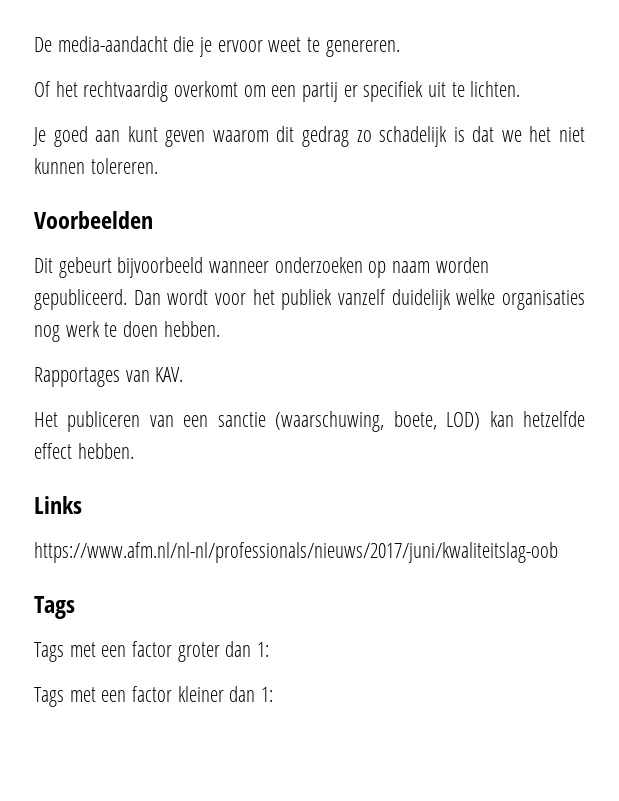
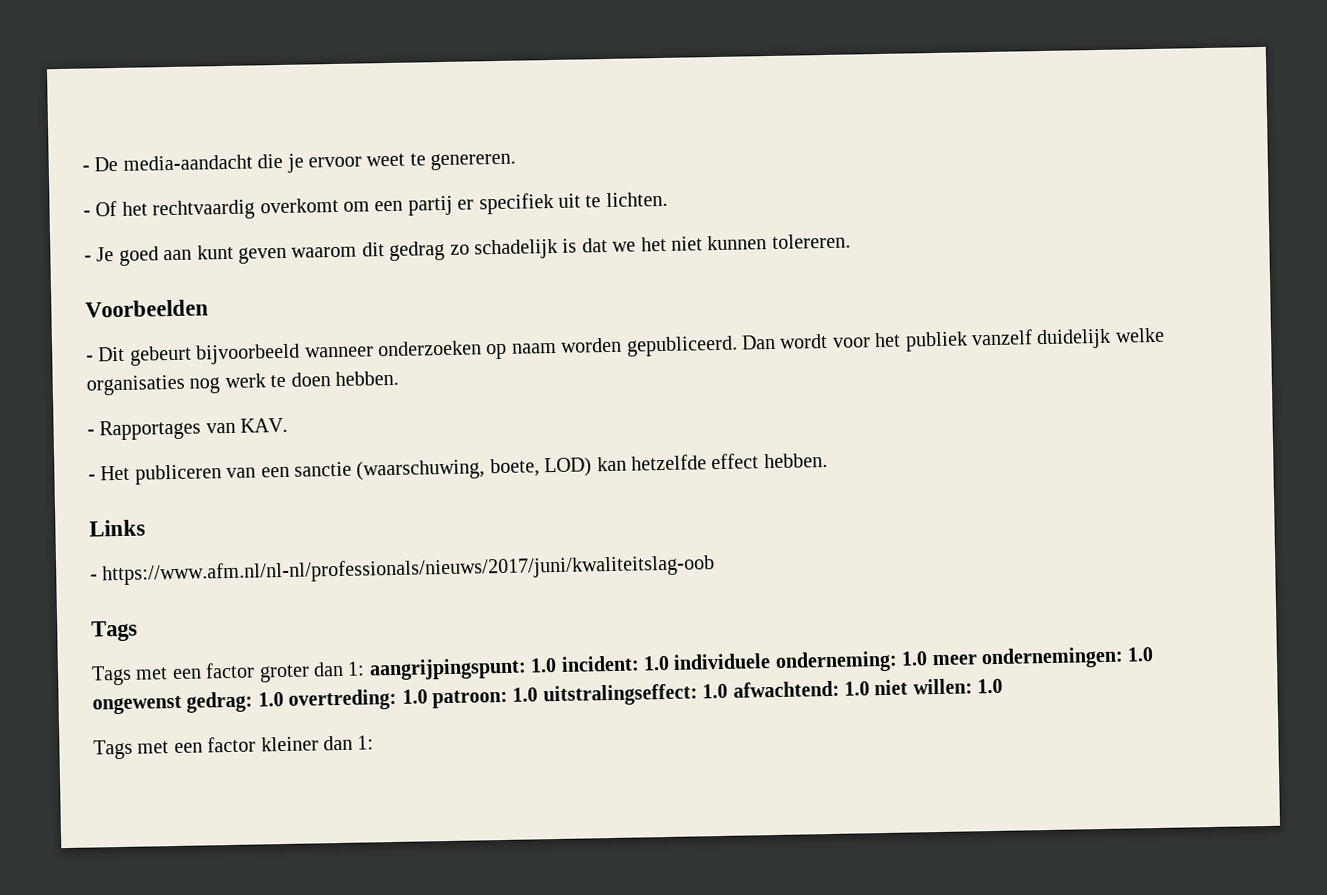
(34, 44) none -> [82,165,90,172] -
(400, 48) none -> [83,210,91,217] -
(521, 89) none -> [84,255,92,262] -
(153, 220) none -> [86,355,94,362] -
(220, 329) none -> [87,429,95,436] -
(184, 374) none -> [88,474,96,481] -
(82, 505) none -> [90,574,98,581] -
(270, 649) none -> [368,646,1154,681] [92,678,1004,715] aangrijpingspunt: 1.0 incident: 1.0 individuele onderneming: 1.0 meer ondernemingen: 1.0 ongewenst gedrag: 1.0 overtreding: 1.0 patroon: 1.0 uitstralingseffect: 1.0 afwachtend: 1.0 niet willen: 1.0

